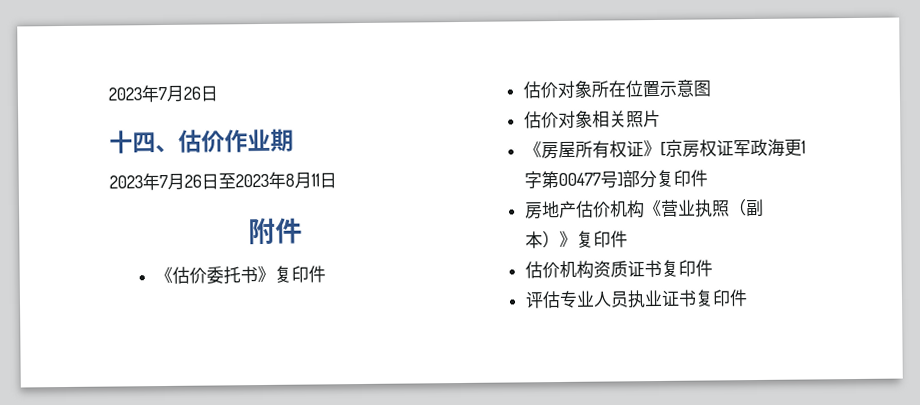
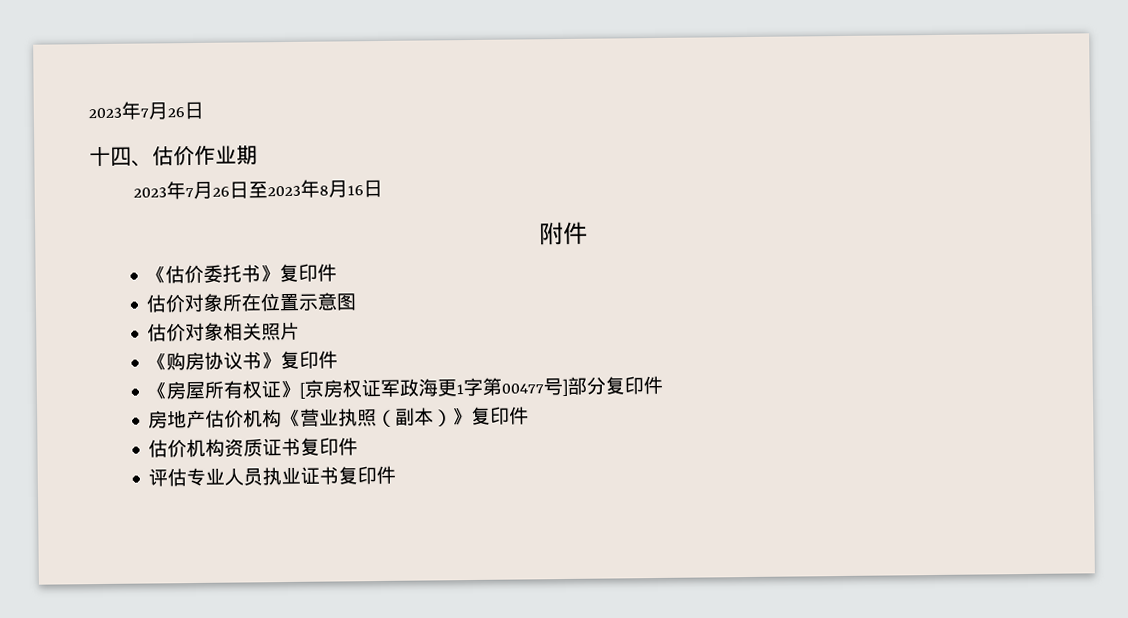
[311,173,320,187] 11 -> [346,185,364,196] 16
(661, 118) none -> [147,350,339,371] // 《购房协议书》复印件

